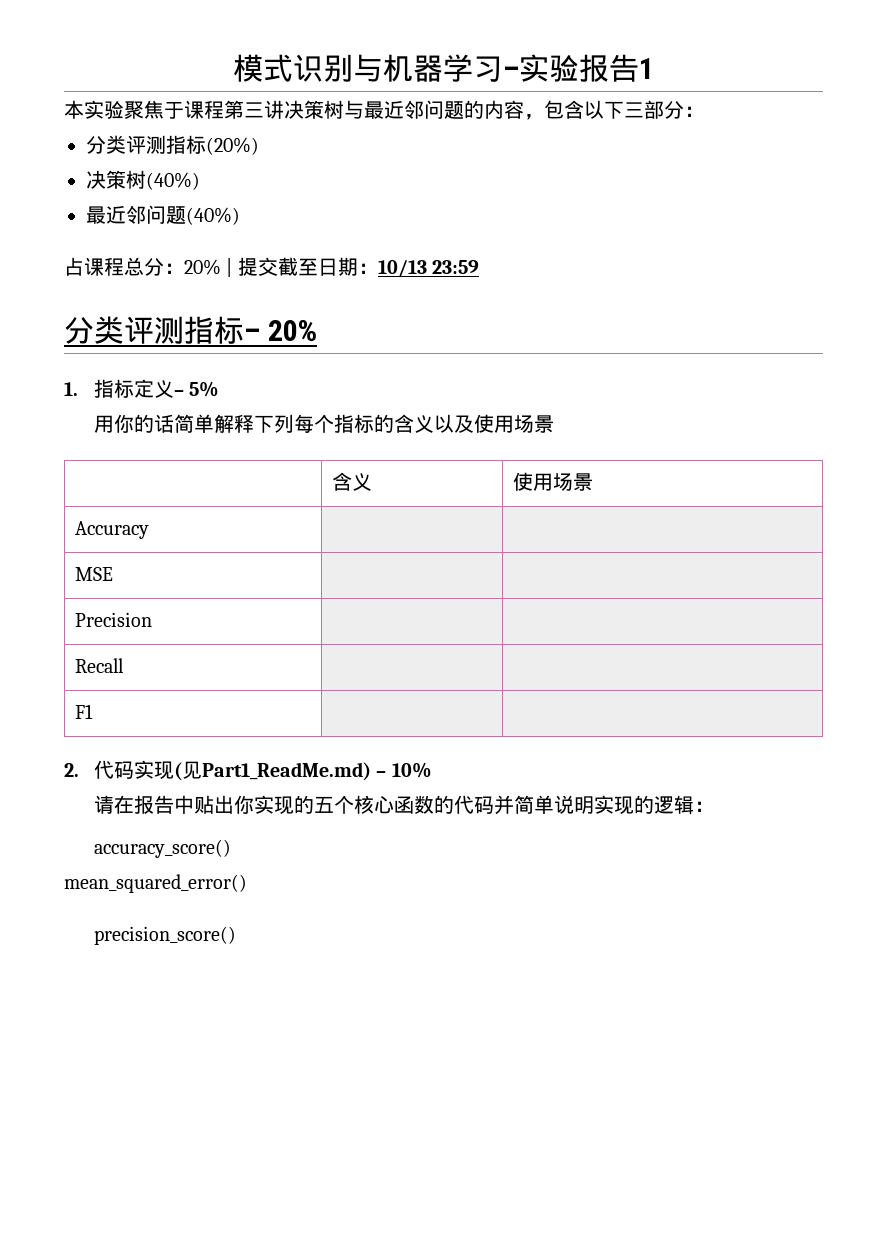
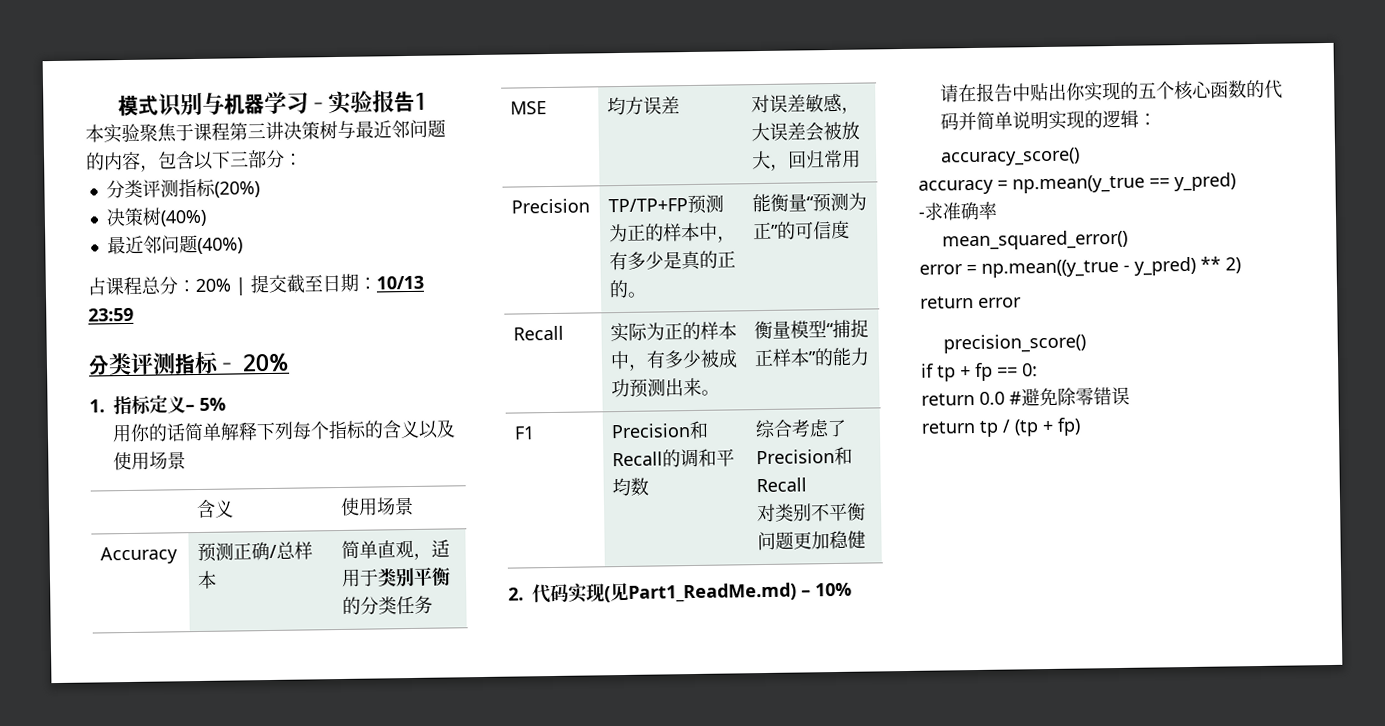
[75,567,114,581] [75,612,153,627] [75,658,125,673] [75,704,94,719] | // MSE | | // Precision | | // Recall | | // F1 | | -> [197,541,314,563] [197,570,218,590] [341,539,451,560] [341,567,452,588] [342,595,434,615] [510,101,548,115] [607,96,681,116] [751,93,861,114] [751,121,861,142] [752,149,862,171] [511,198,591,214] [608,194,725,215] [609,222,737,243] [609,250,737,271] [609,279,648,299] [752,192,868,213] [753,220,851,240] [513,325,565,341] [610,321,738,343] [610,349,739,371] [611,377,721,398] [754,318,870,340] [754,347,871,367] [514,426,536,440] [611,420,710,440] [612,448,736,468] [612,477,650,497] [755,419,848,439] [756,446,854,466] [756,477,808,493] [757,502,867,523] [757,530,867,551] 预测正确/总样本 | 简单直观，适用于类别平衡的分类任务 // MSE | 均方误差 | 对误差敏感，大误差会被放大，回归常用 // Precision | TP/TP+FP预测为正的样本中，有多少是真的正的。 | 能衡量“预测为正”的可信度 // Recall | 实际为正的样本中，有多少被成功预测出来。 | 衡量模型“捕捉正样本”的能力 // F1 | Precision和Recall的调和平均数 | 综合考虑了Precision和Recall // 对类别不平衡问题更加稳健
[64,874,247,893] [93,926,236,945] mean_squared_error() // precision_score() -> [918,172,1236,195] [918,201,998,221] [942,229,1129,251] [919,256,1241,278] [920,296,1022,309] [943,333,1087,354] [921,362,1038,382] [921,386,1130,407] [921,417,1081,437] accuracy = np.mean(y_true == y_pred) // -求准确率 // mean_squared_error() // error = np.mean((y_true - y_pred) ** 2) // return error // precision_score() // if tp + fp == 0: // return 0.0 #避免除零错误 // return tp / (tp + fp)

